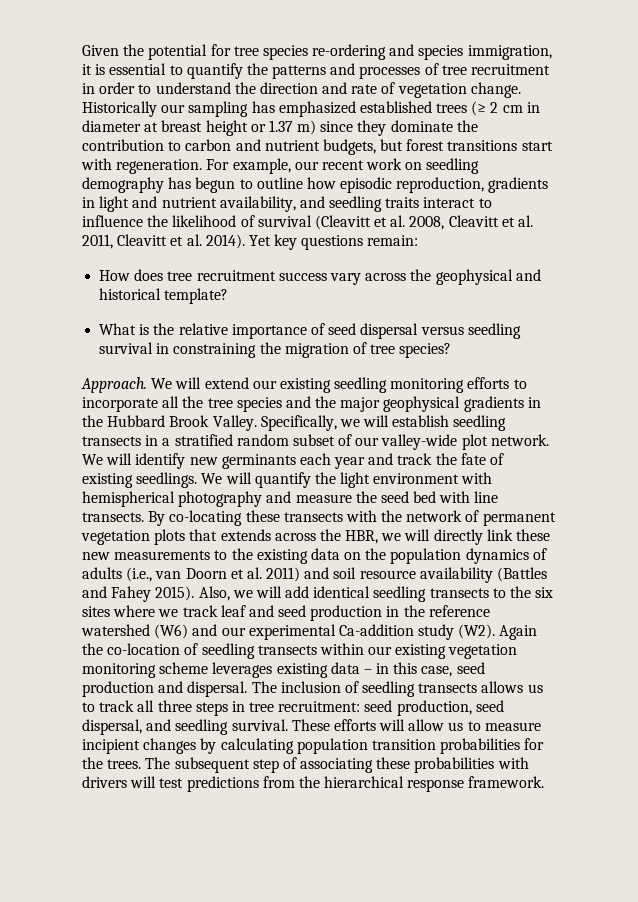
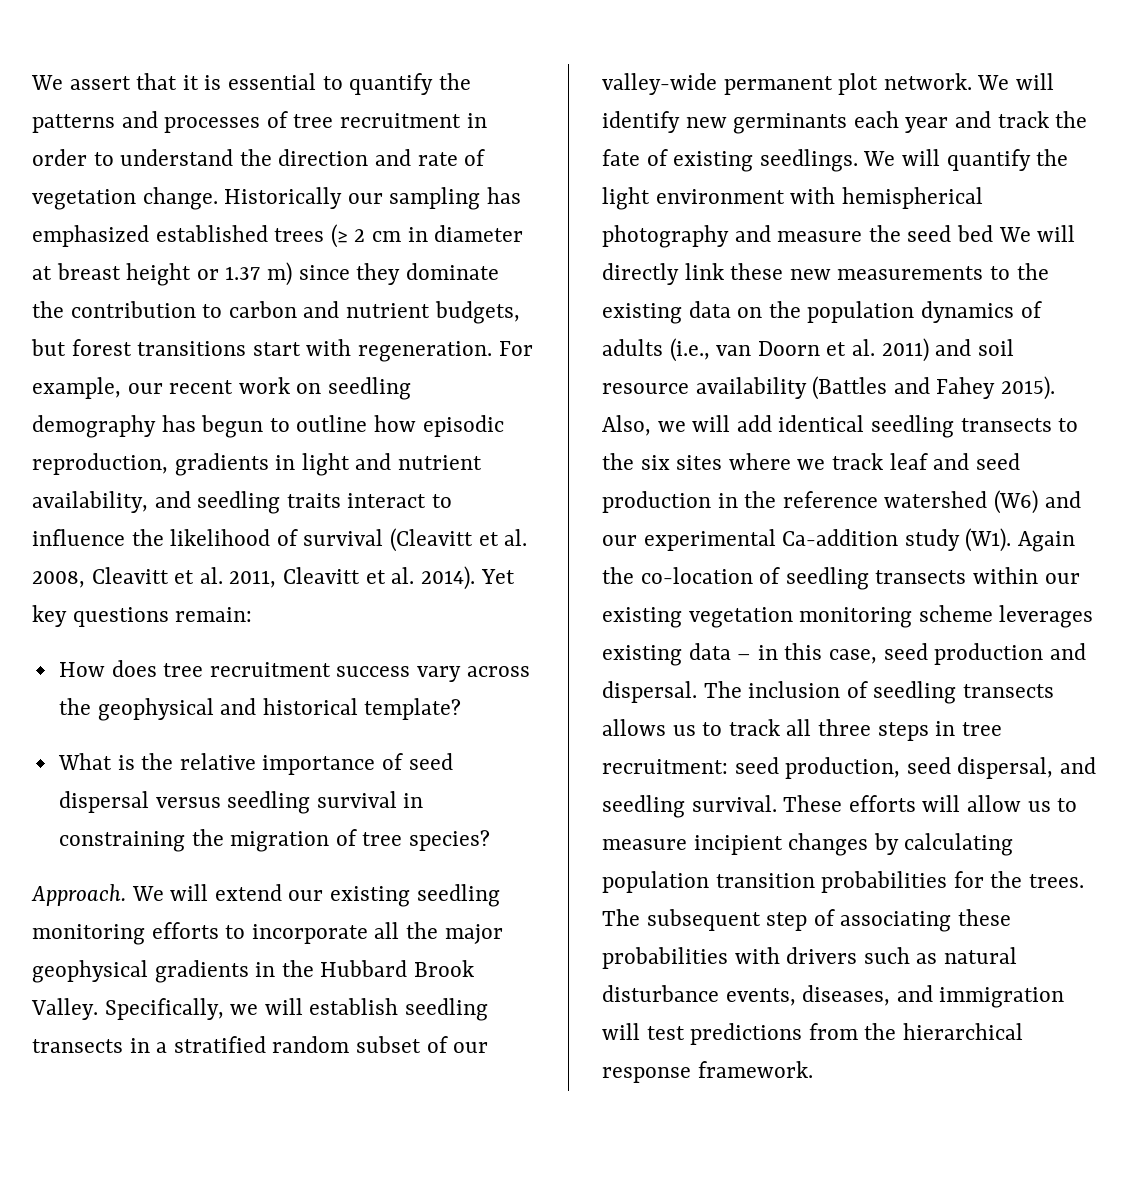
[82,44,552,60] Given the potential for tree species re-ordering and species immigration, -> [31,73,178,90] We assert that
[207,396,337,412] tree species and the -> (439, 930) none
(458, 442) none -> [723,76,833,95] permanent
[439,491,499,503] [82,510,556,526] [81,529,402,545] with line transects. By co-locating these transects with the network of permanent vegetation plots that extends across the HBR, we -> [998,227,1031,242] We
[458,624,496,639] (W2). -> [965,528,1012,552] (W1).
(127, 782) none -> [863,947,1018,964] [602,985,1065,1008] such as natural disturbance events, diseases, and immigration

